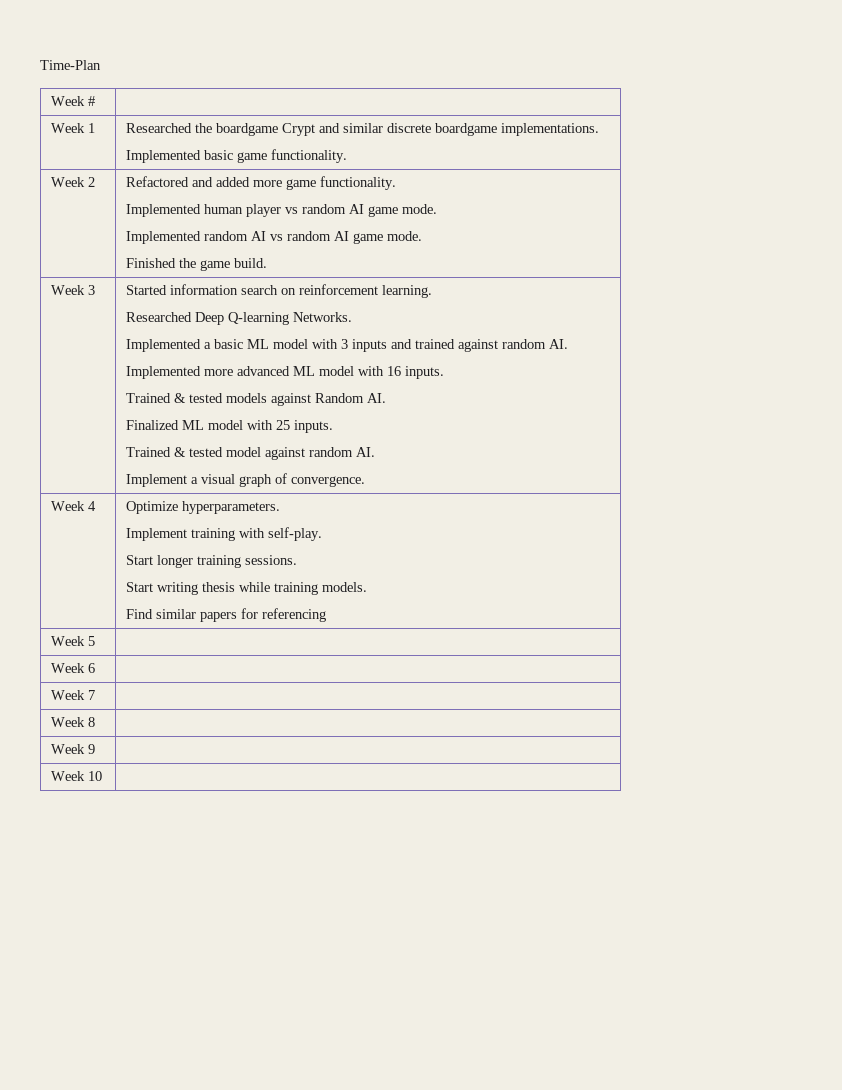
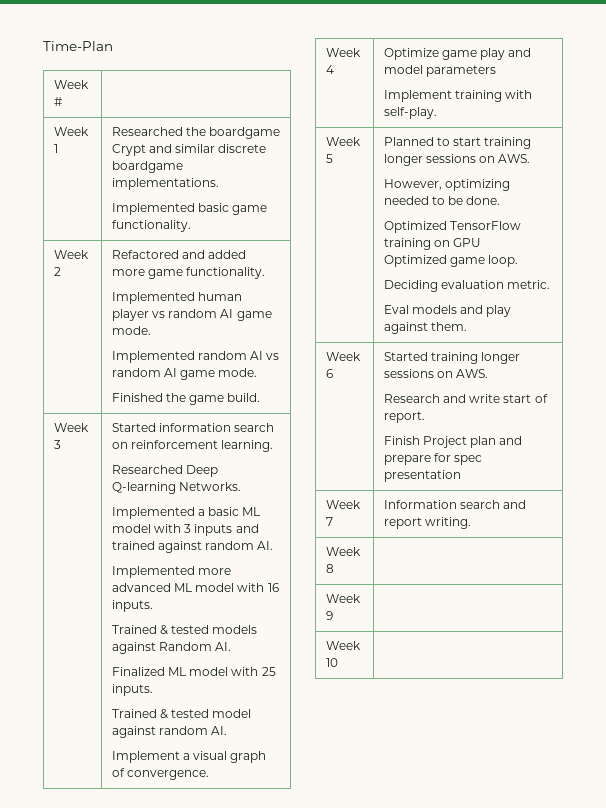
[182,501,281,514] hyperparameters. -> [441,48,532,60] [383,65,496,77] game play and model parameters
[126,555,298,568] [126,582,368,595] [126,608,327,622] [51,636,96,646] [51,663,96,673] [51,690,96,700] // Start longer training sessions. // Start writing thesis while training models. // Find similar papers for referencing // Week 5 | // Week 6 | // Week 7 | -> [325,137,361,146] [325,154,333,163] [383,137,532,149] [383,154,531,166] [383,179,510,191] [383,196,501,205] [383,221,521,233] [383,238,482,250] [383,255,519,267] [383,280,551,292] [383,305,512,317] [383,322,467,334] [325,352,361,361] [325,369,333,378] [383,352,521,364] [383,369,489,378] [383,394,548,403] [383,411,425,423] [383,436,523,448] [383,453,483,465] [383,470,461,482] [325,500,361,509] [325,517,333,526] [383,500,527,509] [383,517,471,529] // Week 5 | Planned to start training longer sessions on AWS. // However, optimizing needed to be done. // Optimized TensorFlow training on GPU // Optimized game loop. // Deciding evaluation metric. // Eval models and play against them. // Week 6 | Started training longer sessions on AWS. // Research and write start of report. // Finish Project plan and prepare for spec presentation // Week 7 | Information search and report writing.

